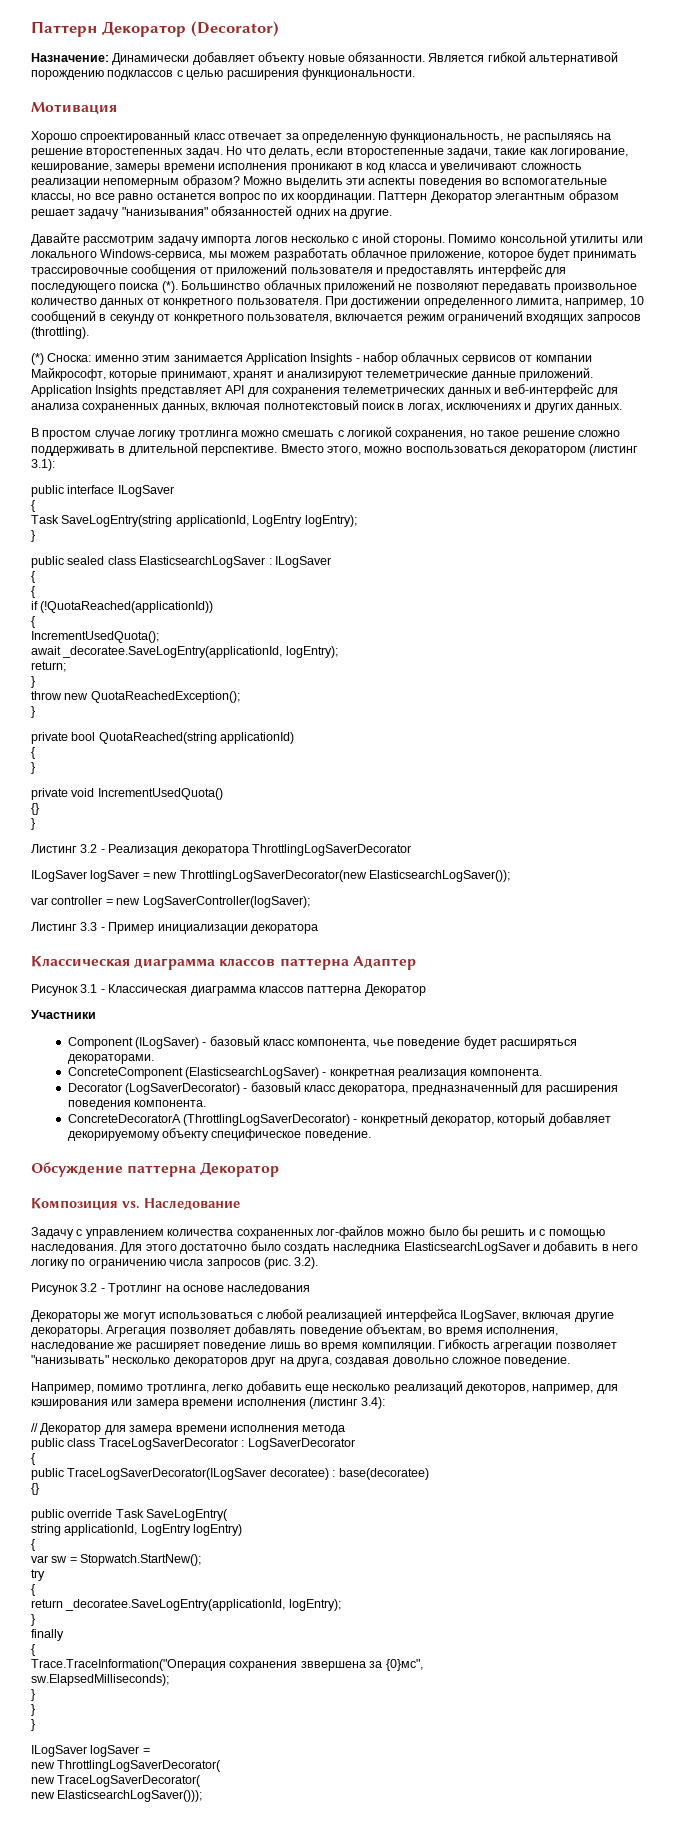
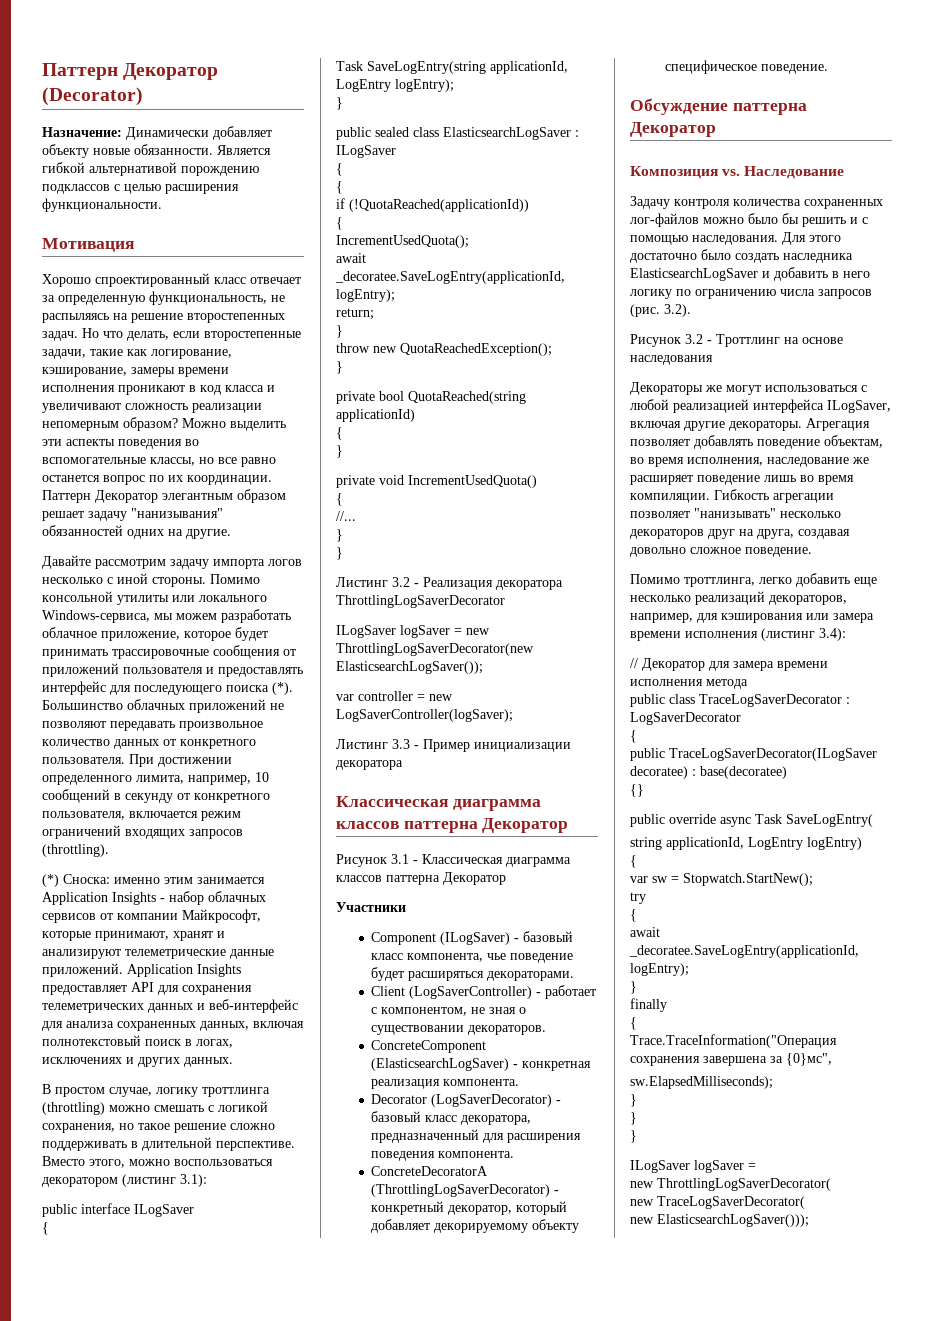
[31,163,112,173] кеширование, -> [42,367,127,377] кэширование,
[140,387,222,397] представляет -> [42,985,127,995] предоставляет
[94,430,238,440] случае логику тротлинга -> [109,1087,270,1097] [42,1102,105,1115] случае, логику троттлинга (throttling)
[31,803,39,815] {} -> [336,493,343,506] [336,511,356,521] [336,529,343,542] { // //... // }
[352,956,416,970] Адаптер -> [482,818,569,833] Декоратор
(154, 1059) none -> [371,985,597,999] [371,1007,527,1016] [371,1025,547,1035] // Client (LogSaverController) - работает с компонентом, не зная о существовании декораторов.
[76,1229,164,1239] с управлением -> [674,199,730,209] контроля
[108,1283,163,1295] Тротлинг -> [716,334,780,347] Троттлинг
[31,1382,209,1394] Например, помимо тротлинга, -> [630,574,755,587] Помимо троттлинга,
[466,1384,529,1394] декоторов, -> [769,595,847,605] декораторов,
(113, 1513) none -> [720,817,751,827] async
[31,1599,63,1608] return -> [630,927,660,937] await
[300,1661,366,1671] зввершена -> [703,1056,767,1066] завершена

